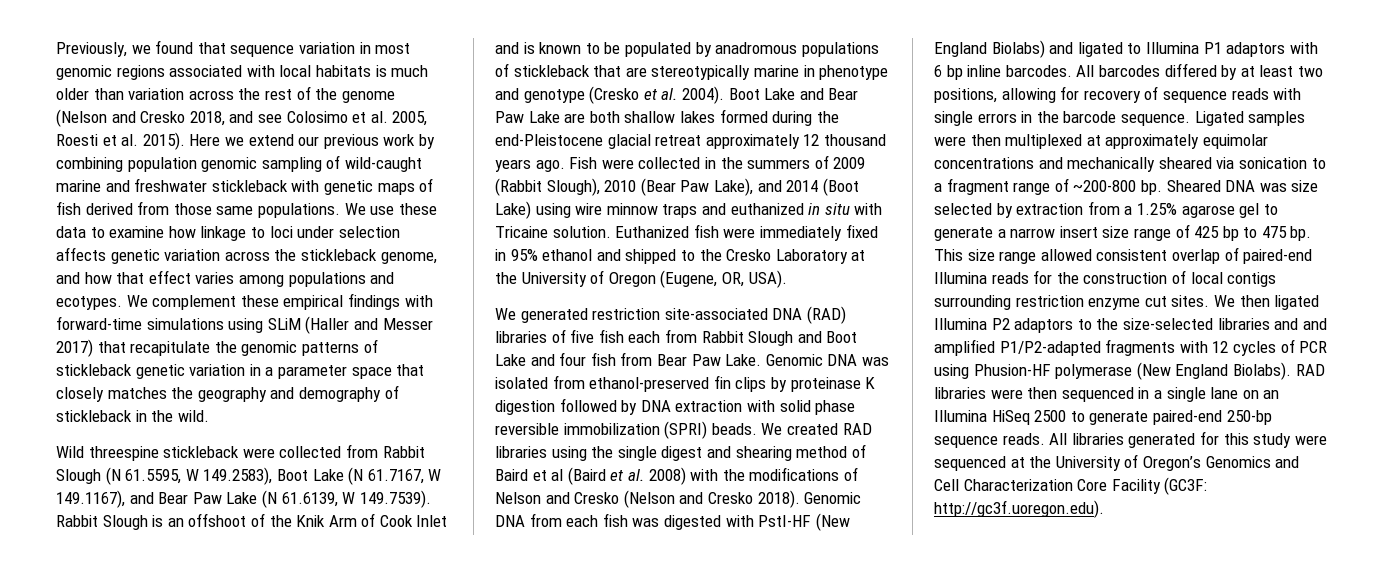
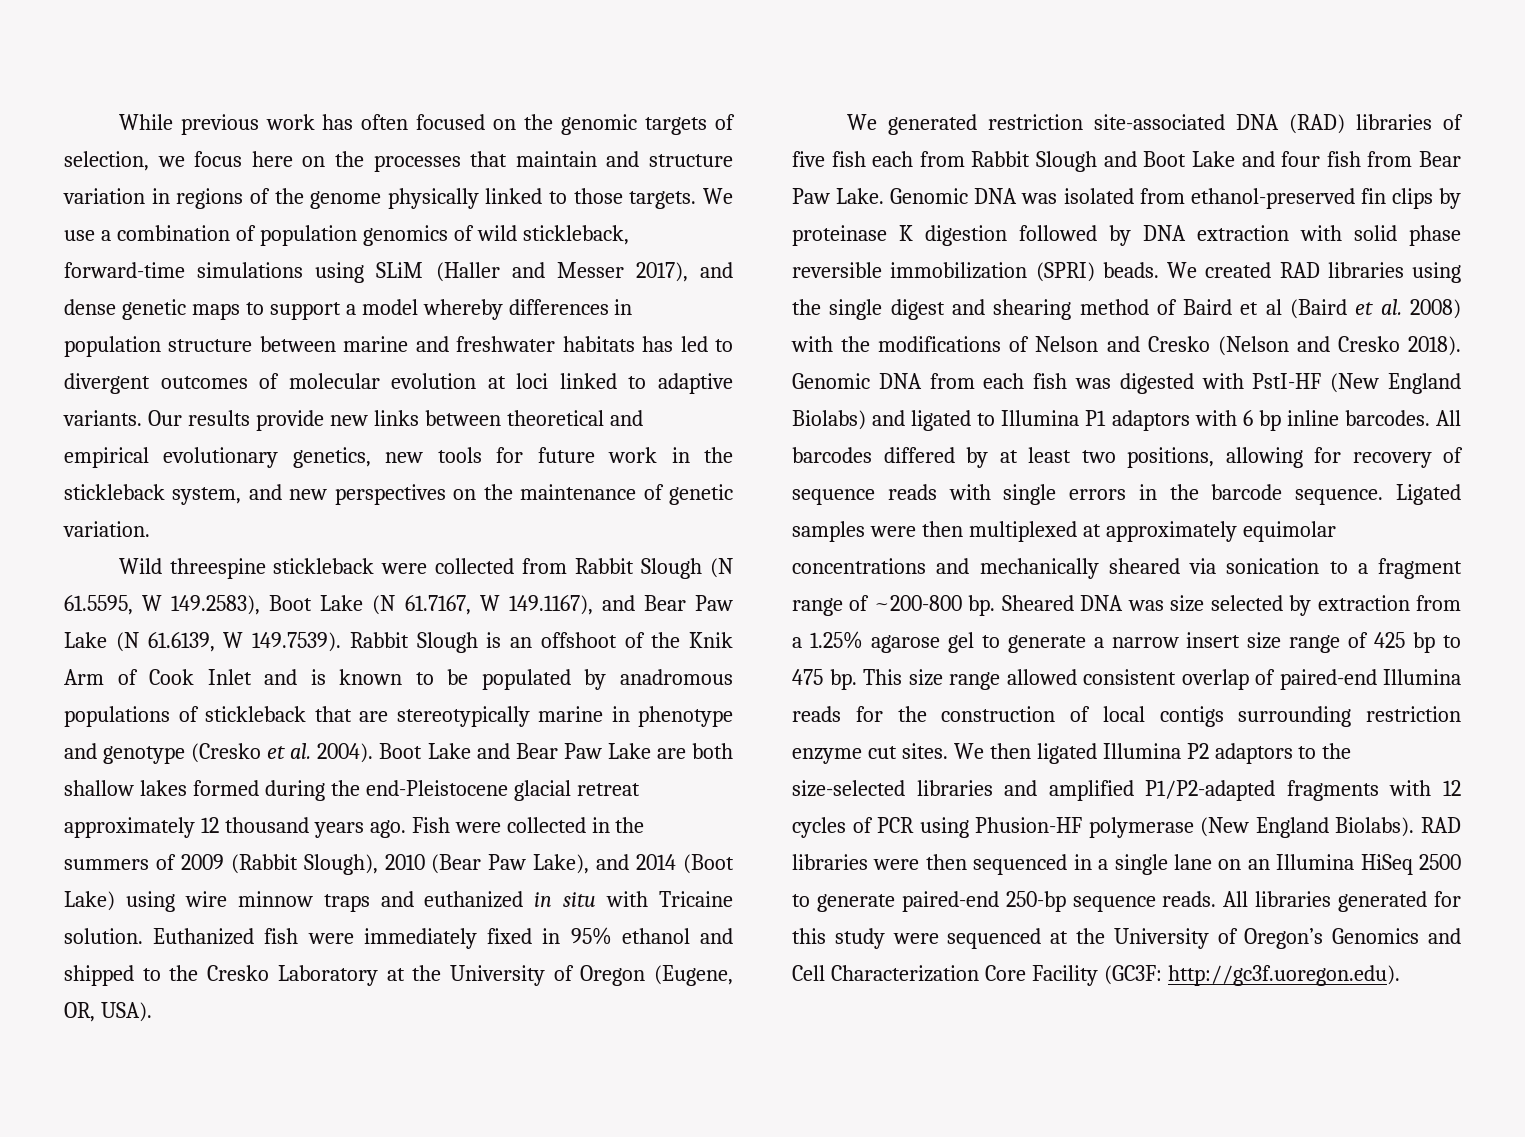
[56,40,411,57] [56,65,429,80] [56,86,395,103] [56,109,428,127] [56,132,435,150] [56,155,422,172] [56,178,434,195] [56,201,437,218] [56,226,400,241] [56,247,437,264] [56,270,395,287] [56,293,433,310] Previously, we found that sequence variation in most genomic regions associated with local habitats is much older than variation across the rest of the genome (Nelson and Cresko 2018, and see Colosimo et al. 2005, Roesti et al. 2015). Here we extend our previous work by combining population genomic sampling of wild-caught marine and freshwater stickleback with genetic maps of fish derived from those same populations. We use these data to examine how linkage to loci under selection affects genetic variation across the stickleback genome, and how that effect varies among populations and ecotypes. We complement these empirical findings with -> [118,114,735,135] [64,151,734,172] [63,188,733,209] [64,225,629,246] While previous work has often focused on the genomic targets of selection, we focus here on the processes that maintain and structure variation in regions of the genome physically linked to those targets. We use a combination of population genomics of wild stickleback,
[56,339,378,357] [56,364,425,379] [56,385,399,402] [56,410,209,422] 2017) that recapitulate the genomic patterns of stickleback genetic variation in a parameter space that closely matches the geography and demography of stickleback in the wild. -> [635,262,733,282] [64,299,633,320] [64,336,734,357] [64,373,733,394] [63,410,643,431] [64,447,734,468] [64,484,733,505] [63,521,150,537] 2017), and dense genetic maps to support a model whereby differences in population structure between marine and freshwater habitats has led to divergent outcomes of molecular evolution at loci linked to adaptive variants. Our results provide new links between theoretical and empirical evolutionary genetics, new tools for future work in the stickleback system, and new perspectives on the maintenance of genetic variation.
[1302,318,1327,330] and -> (1038, 788) none

